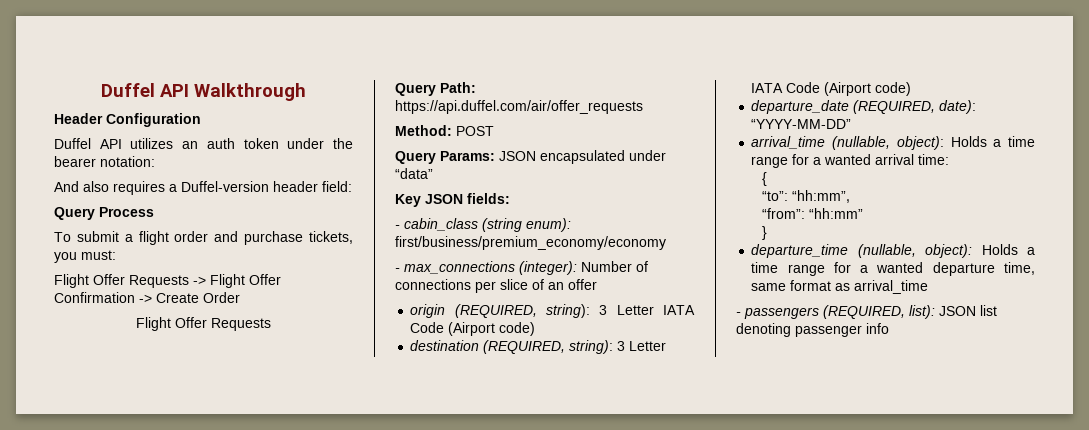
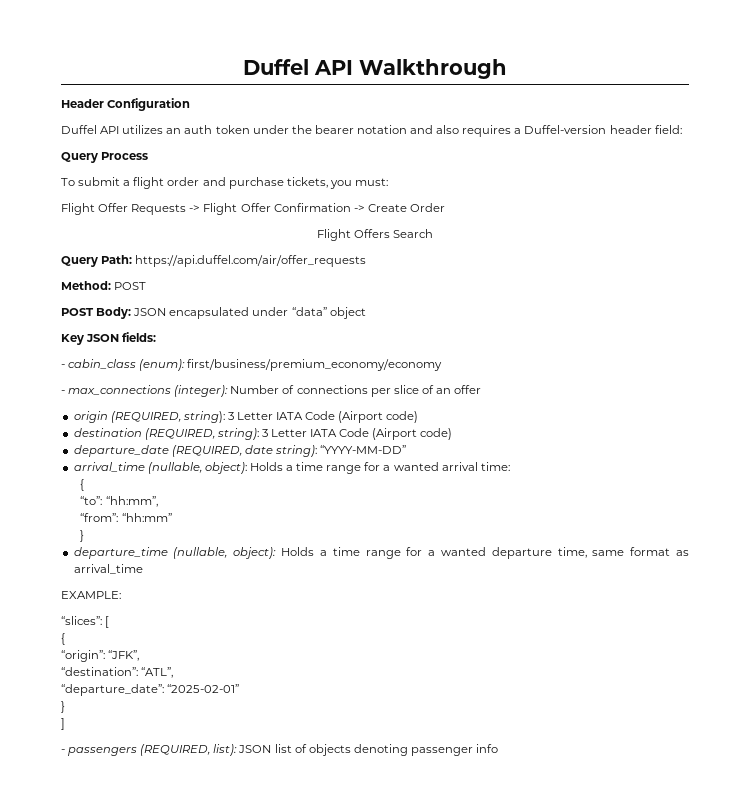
[100,156,155,167] [54,181,79,192] notation: // And -> [356,125,434,134] notation and
[175,317,271,331] Offer Requests -> [354,229,434,238] Offers Search
[395,151,495,164] Query Params: -> [61,307,132,319] POST Body:
(433, 173) none -> [329,307,366,319] object
[482,218,571,232] (string enum): -> [139,359,186,371] (enum):
[939,100,977,114] date): -> [244,445,317,457] date string):
(929, 287) none -> [61,591,121,599] [61,616,110,628] [61,633,65,645] [61,650,140,662] [61,667,174,678] [61,684,240,696] [61,701,65,713] [61,718,65,730] // EXAMPLE: // “slices”: [ // { // “origin”: “JFK”, // “destination”: “ATL”, // “departure_date”: “2025-02-01” // } // ]
(997, 310) none -> [294,744,351,756] of objects

